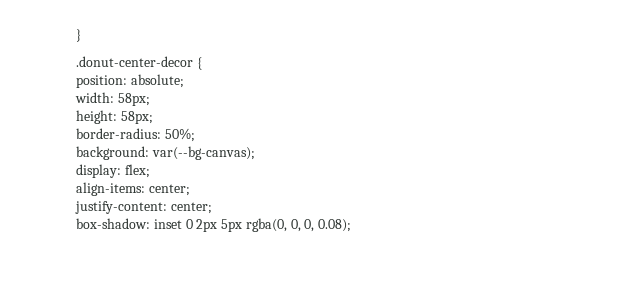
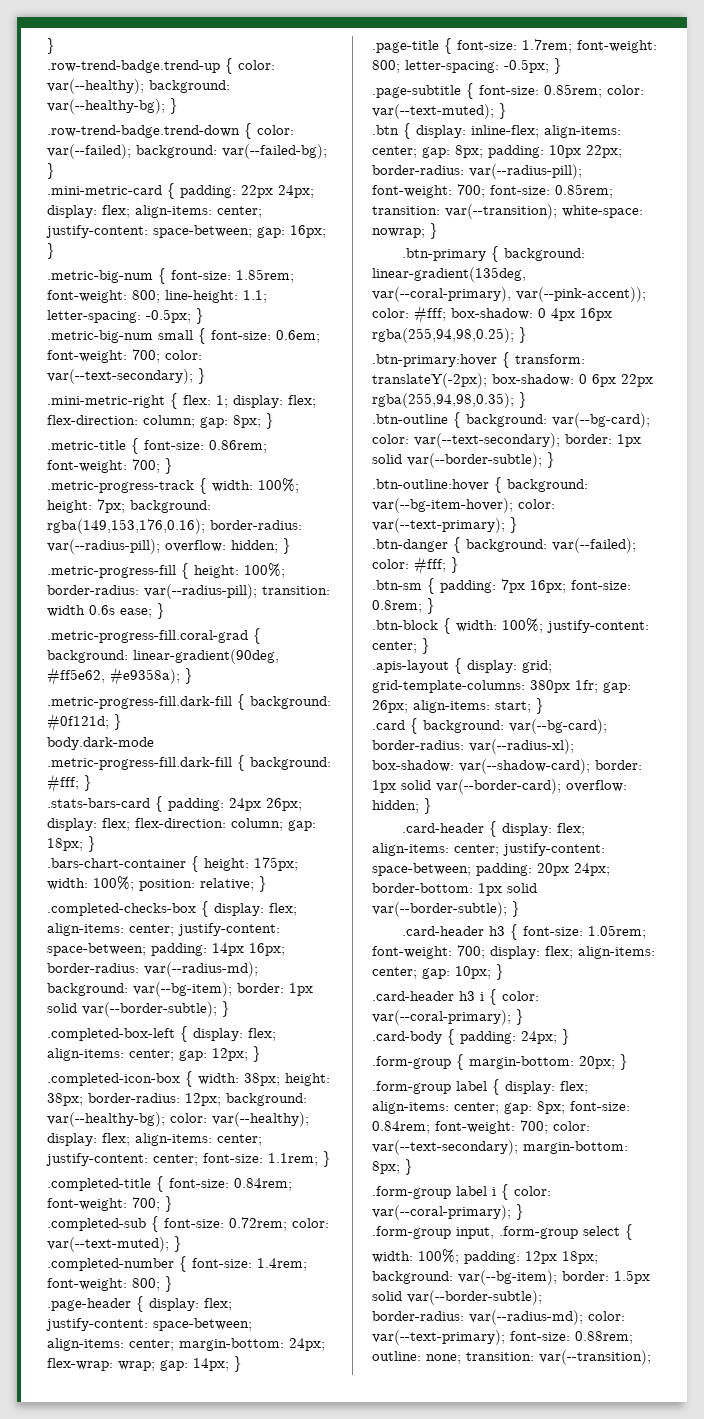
[76,29,81,42] [76,56,202,70] [76,74,184,88] [75,92,150,106] [76,110,153,124] [76,128,195,142] [76,146,255,160] [76,164,150,178] [76,182,190,196] [75,201,212,214] [76,218,352,232] } // .donut-center-decor { // position: absolute; // width: 58px; // height: 58px; // border-radius: 50%; // background: var(--bg-canvas); // display: flex; // align-items: center; // justify-content: center; // box-shadow: inset 0 2px 5px rgba(0, 0, 0, 0.08); -> [47,38,55,54] [47,58,275,74] [47,79,230,94] [47,98,178,114] [47,123,294,139] [47,144,327,159] [47,163,55,179] [47,183,314,199] [47,205,262,218] [46,225,326,238] [47,243,55,259] [47,268,294,284] [47,290,267,303] [47,308,204,324] [47,328,320,344] [47,349,202,363] [47,368,206,384] [47,393,316,409] [47,413,274,429] [47,438,267,454] [47,458,173,474] [47,478,299,494] [47,499,211,513] [47,519,302,534] [47,538,291,554] [47,563,285,579] [47,584,330,599] [47,603,165,619] [47,628,261,644] [47,649,279,664] [47,667,193,686] [47,694,331,710] [47,713,122,732] [47,737,154,750] [47,755,331,771] [47,774,92,793] [47,796,302,812] [47,818,316,831] [47,836,96,852] [47,856,298,872] [47,876,267,892] [47,901,297,917] [47,923,280,936] [47,943,285,956] [47,962,258,977] [47,982,313,997] [47,1001,230,1017] [47,1026,276,1042] [47,1046,261,1062] [47,1071,330,1087] [47,1093,307,1106] [47,1112,309,1127] [47,1133,262,1146] [46,1151,331,1167] [47,1176,292,1192] [47,1196,173,1212] [47,1216,329,1232] [47,1236,182,1252] [47,1256,307,1272] [47,1276,173,1292] [47,1296,232,1312] [46,1318,252,1331] [47,1338,325,1351] [47,1356,242,1372] [372,38,657,54] [372,58,562,74] [372,83,644,99] [372,103,507,119] [372,123,621,139] [372,145,622,158] [372,164,582,179] [372,184,613,198] [372,204,643,219] [372,223,438,239] [402,246,586,262] [372,267,526,282] [372,287,646,302] [372,305,612,324] [372,327,527,343] [372,352,585,368] [372,373,653,388] [372,392,527,408] [372,412,650,428] [372,433,641,448] [372,452,555,468] [372,477,588,493] [372,498,555,513] [372,517,518,533] [372,537,636,553] [372,556,459,575] [372,578,631,594] [372,598,435,614] [372,618,649,634] [372,638,430,654] [372,658,552,674] [372,680,631,693] [372,698,544,714] [372,718,607,734] [372,739,574,754] [372,759,642,774] [372,779,627,794] [372,798,432,814] [402,821,586,837] [372,843,605,856] [372,863,610,876] [372,883,537,896] [372,901,520,917] [402,924,647,940] [372,945,655,959] [372,964,504,980] [372,989,539,1005] [372,1009,524,1025] [372,1029,570,1045] [372,1054,628,1070] [372,1079,588,1095] [372,1101,630,1114] [372,1120,590,1134] [372,1140,628,1155] [372,1159,413,1175] [372,1184,551,1200] [372,1204,524,1220] [372,1224,633,1240] [372,1249,598,1264] [372,1270,650,1285] [372,1290,542,1305] [372,1310,625,1325] [372,1330,633,1345] [372,1350,651,1365] } // .row-trend-badge.trend-up { color: var(--healthy); background: var(--healthy-bg); } // .row-trend-badge.trend-down { color: var(--failed); background: var(--failed-bg); } // .mini-metric-card { padding: 22px 24px; display: flex; align-items: center; justify-content: space-between; gap: 16px; } // .metric-big-num { font-size: 1.85rem; font-weight: 800; line-height: 1.1; letter-spacing: -0.5px; } // .metric-big-num small { font-size: 0.6em; font-weight: 700; color: var(--text-secondary); } // .mini-metric-right { flex: 1; display: flex; flex-direction: column; gap: 8px; } // .metric-title { font-size: 0.86rem; font-weight: 700; } // .metric-progress-track { width: 100%; height: 7px; background: rgba(149,153,176,0.16); border-radius: var(--radius-pill); overflow: hidden; } // .metric-progress-fill { height: 100%; border-radius: var(--radius-pill); transition: width 0.6s ease; } // .metric-progress-fill.coral-grad { background: linear-gradient(90deg, #ff5e62, #e9358a); } // .metric-progress-fill.dark-fill { background: #0f121d; } // body.dark-mode .metric-progress-fill.dark-fill { background: #fff; } // .stats-bars-card { padding: 24px 26px; display: flex; flex-direction: column; gap: 18px; } // .bars-chart-container { height: 175px; width: 100%; position: relative; } // .completed-checks-box { display: flex; align-items: center; justify-content: space-between; padding: 14px 16px; border-radius: var(--radius-md); background: var(--bg-item); border: 1px solid var(--border-subtle); } // .completed-box-left { display: flex; align-items: center; gap: 12px; } // .completed-icon-box { width: 38px; height: 38px; border-radius: 12px; background: var(--healthy-bg); color: var(--healthy); display: flex; align-items: center; justify-content: center; font-size: 1.1rem; } // .completed-title { font-size: 0.84rem; font-weight: 700; } // .completed-sub { font-size: 0.72rem; color: var(--text-muted); } // .completed-number { font-size: 1.4rem; font-weight: 800; } // .page-header { display: flex; justify-content: space-between; align-items: center; margin-bottom: 24px; flex-wrap: wrap; gap: 14px; } // .page-title { font-size: 1.7rem; font-weight: 800; letter-spacing: -0.5px; } // .page-subtitle { font-size: 0.85rem; color: var(--text-muted); } // .btn { display: inline-flex; align-items: center; gap: 8px; padding: 10px 22px; border-radius: var(--radius-pill); font-weight: 700; font-size: 0.85rem; transition: var(--transition); white-space: nowrap; } // .btn-primary { background: linear-gradient(135deg, var(--coral-primary), var(--pink-accent)); color: #fff; box-shadow: 0 4px 16px rgba(255,94,98,0.25); } // .btn-primary:hover { transform: translateY(-2px); box-shadow: 0 6px 22px rgba(255,94,98,0.35); } // .btn-outline { background: var(--bg-card); color: var(--text-secondary); border: 1px solid var(--border-subtle); } // .btn-outline:hover { background: var(--bg-item-hover); color: var(--text-primary); } // .btn-danger { background: var(--failed); color: #fff; } // .btn-sm { padding: 7px 16px; font-size: 0.8rem; } // .btn-block { width: 100%; justify-content: center; } // .apis-layout { display: grid; grid-template-columns: 380px 1fr; gap: 26px; align-items: start; } // .card { background: var(--bg-card); border-radius: var(--radius-xl); box-shadow: var(--shadow-card); border: 1px solid var(--border-card); overflow: hidden; } // .card-header { display: flex; align-items: center; justify-content: space-between; padding: 20px 24px; border-bottom: 1px solid var(--border-subtle); } // .card-header h3 { font-size: 1.05rem; font-weight: 700; display: flex; align-items: center; gap: 10px; } // .card-header h3 i { color: var(--coral-primary); } // .card-body { padding: 24px; } // .form-group { margin-bottom: 20px; } // .form-group label { display: flex; align-items: center; gap: 8px; font-size: 0.84rem; font-weight: 700; color: var(--text-secondary); margin-bottom: 8px; } // .form-group label i { color: var(--coral-primary); } // .form-group input, .form-group select { // width: 100%; padding: 12px 18px; background: var(--bg-item); border: 1.5px solid var(--border-subtle); // border-radius: var(--radius-md); color: var(--text-primary); font-size: 0.88rem; outline: none; transition: var(--transition);

